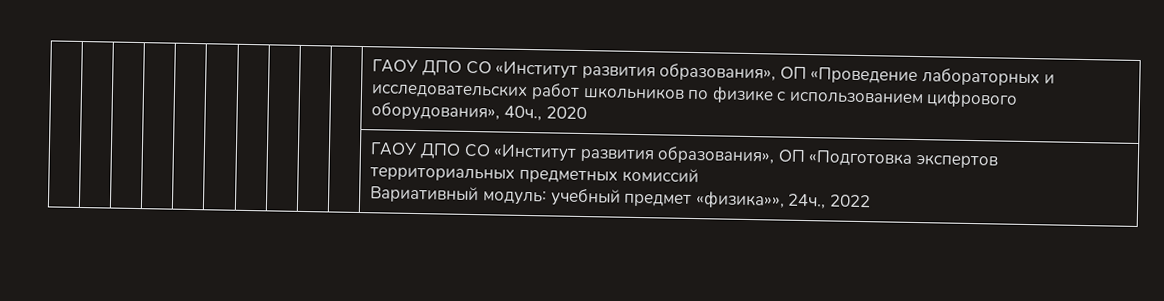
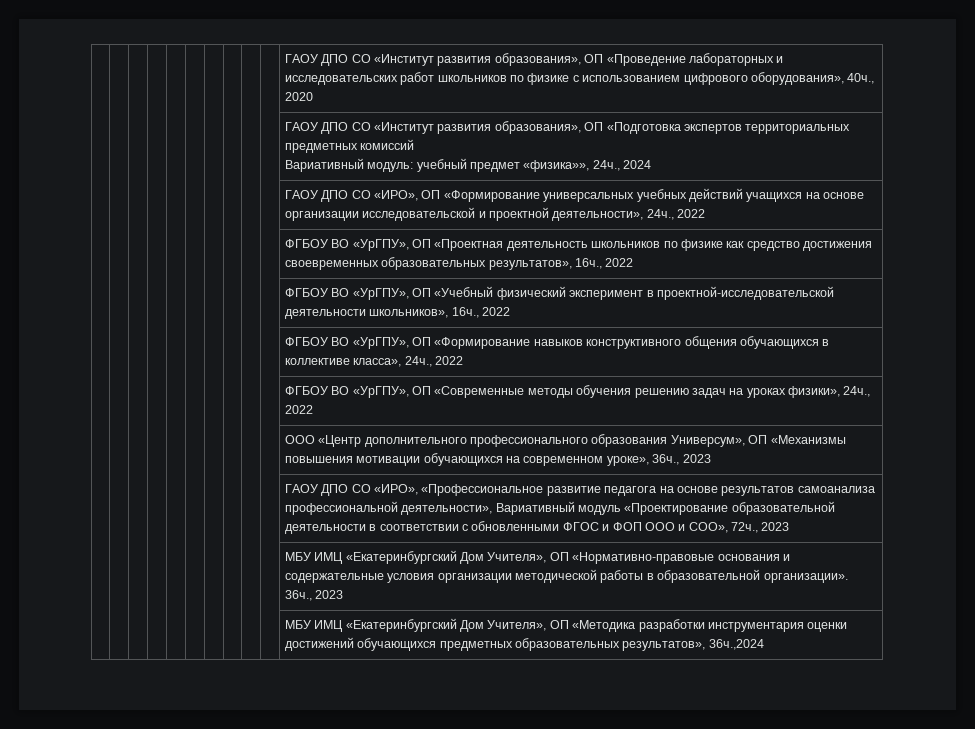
[829,194,871,208] 2022 -> [623,160,652,169] [284,188,865,202] [284,207,706,221] [284,239,873,251] [284,257,634,270] [284,286,834,300] [284,307,511,319] [284,336,830,349] [284,356,464,367] [284,385,871,398] [284,405,313,414] [284,434,846,447] [284,453,711,466] [284,484,875,496] [284,501,835,515] [284,521,790,534] [284,550,790,564] [284,569,848,583] [284,590,344,601] [284,618,848,632] [284,637,764,651] 2024 // | | | | | | | | | | ГАОУ ДПО СО «ИРО», ОП «Формирование универсальных учебных действий учащихся на основе организации исследовательской и проектной деятельности», 24ч., 2022 // | | | | | | | | | | ФГБОУ ВО «УрГПУ», ОП «Проектная деятельность школьников по физике как средство достижения своевременных образовательных результатов», 16ч., 2022 // | | | | | | | | | | ФГБОУ ВО «УрГПУ», ОП «Учебный физический эксперимент в проектной-исследовательской деятельности школьников», 16ч., 2022 // | | | | | | | | | | ФГБОУ ВО «УрГПУ», ОП «Формирование навыков конструктивного общения обучающихся в коллективе класса», 24ч., 2022 // | | | | | | | | | | ФГБОУ ВО «УрГПУ», ОП «Современные методы обучения решению задач на уроках физики», 24ч., 2022 // | | | | | | | | | | ООО «Центр дополнительного профессионального образования Универсум», ОП «Механизмы повышения мотивации обучающихся на современном уроке», 36ч., 2023 // | | | | | | | | | | ГАОУ ДПО СО «ИРО», «Профессиональное развитие педагога на основе результатов самоанализа профессиональной деятельности», Вариативный модуль «Проектирование образовательной деятельности в соответствии с обновленными ФГОС и ФОП ООО и СОО», 72ч., 2023 // | | | | | | | | | | МБУ ИМЦ «Екатеринбургский Дом Учителя», ОП «Нормативно-правовые основания и содержательные условия организации методической работы в образовательной организации». 36ч., 2023 // | | | | | | | | | | МБУ ИМЦ «Екатеринбургский Дом Учителя», ОП «Методика разработки инструментария оценки достижений обучающихся предметных образовательных результатов», 36ч.,2024

